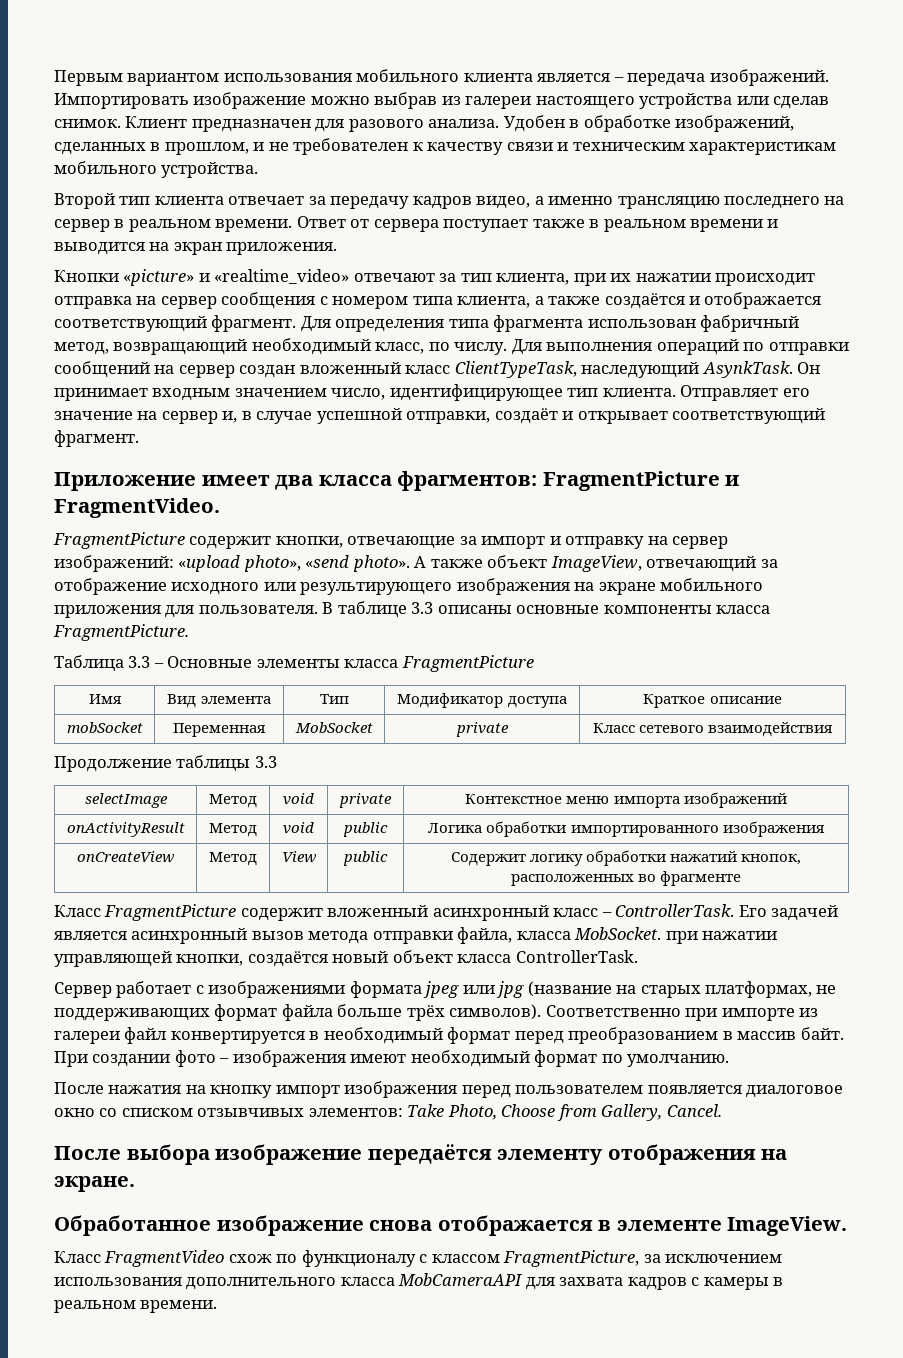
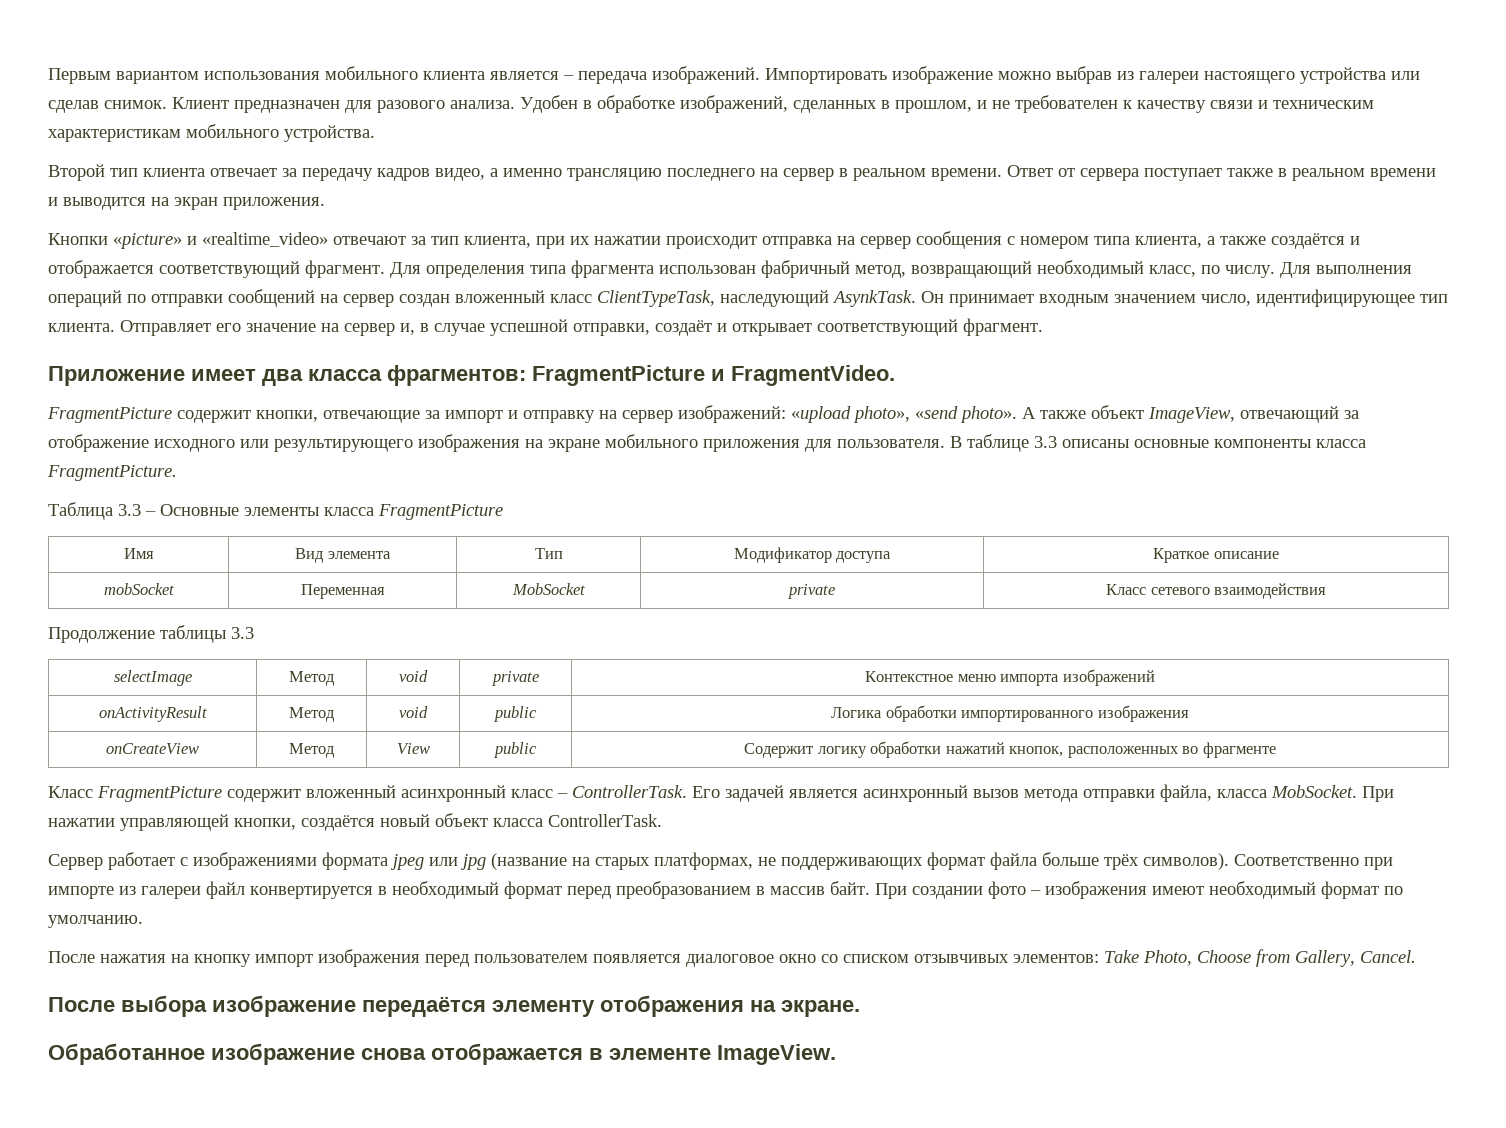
[665,931,698,944] при -> [1362,786,1394,802] При
[54,1250,783,1267] [54,1273,784,1290] [54,1300,218,1313] // Класс FragmentVideo схож по функционалу с классом FragmentPicture, за исключением использования дополнительного класса MobCameraAPI для захвата кадров с камеры в реальном времени. -> (836, 1054) none

